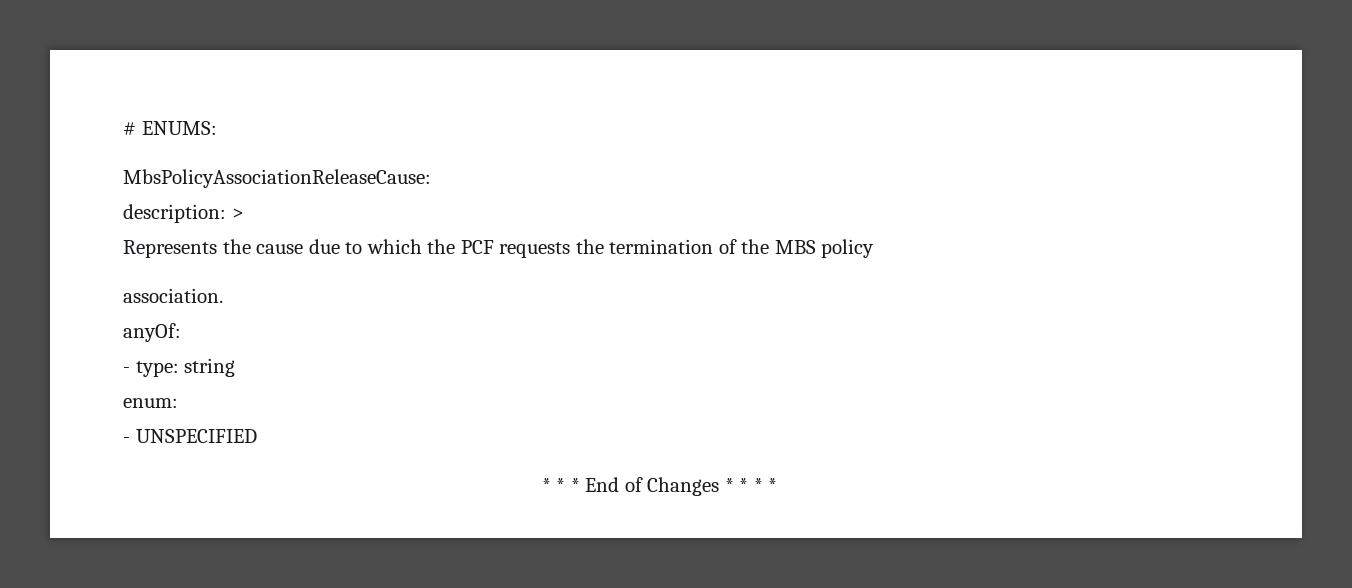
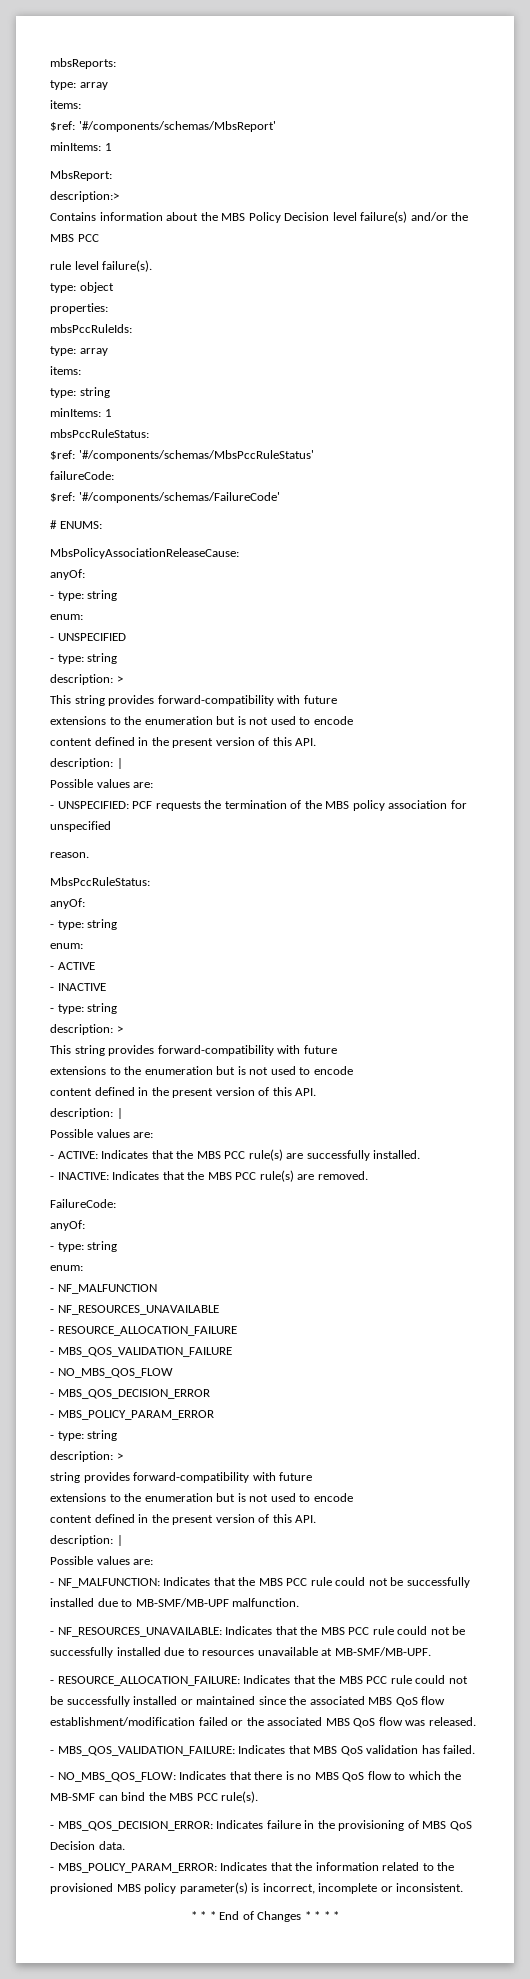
[123,121,217,135] [123,169,431,188] [123,204,244,223] [123,239,875,258] [123,288,223,303] # ENUMS: // MbsPolicyAssociationReleaseCause: // description: > // Represents the cause due to which the PCF requests the termination of the MBS policy // association. -> [50,58,116,69] [50,80,108,90] [50,100,81,109] [50,121,276,132] [50,142,112,151] [50,170,112,181] [50,191,119,202] [50,211,469,223] [50,234,99,242] [50,260,153,272] [50,282,114,293] [50,303,108,314] [50,324,132,333] [50,346,108,356] [50,366,81,375] [50,387,110,398] [50,408,112,417] [50,429,149,438] [50,450,314,461] [50,471,114,480] [50,492,280,503] [50,520,102,529] [50,548,239,559] mbsReports: // type: array // items: // $ref: '#/components/schemas/MbsReport' // minItems: 1 // MbsReport: // description:> // Contains information about the MBS Policy Decision level failure(s) and/or the MBS PCC // rule level failure(s). // type: object // properties: // mbsPccRuleIds: // type: array // items: // type: string // minItems: 1 // mbsPccRuleStatus: // $ref: '#/components/schemas/MbsPccRuleStatus' // failureCode: // $ref: '#/components/schemas/FailureCode' // # ENUMS: // MbsPolicyAssociationReleaseCause:
(257, 436) none -> [50,653,118,664] [50,674,123,685] [50,695,337,706] [50,716,353,725] [50,737,317,748] [50,758,123,769] [50,779,154,788] [50,800,467,811] [50,821,111,832] [50,852,89,858] [50,877,150,886] [50,898,85,909] [50,919,118,930] [50,943,83,949] [50,962,95,970] [50,983,106,991] [50,1003,118,1014] [50,1024,123,1035] [50,1045,337,1056] [50,1066,353,1075] [50,1087,317,1098] [50,1108,123,1119] [50,1129,154,1138] [50,1149,421,1161] [50,1170,368,1182] [50,1199,116,1208] [50,1220,85,1231] [50,1241,118,1252] [50,1265,83,1271] [50,1284,157,1294] [50,1305,219,1315] [50,1326,237,1336] [50,1347,232,1357] [50,1368,173,1378] [50,1389,210,1399] [50,1410,214,1420] [50,1430,118,1441] [50,1451,123,1462] [50,1472,313,1483] [50,1493,353,1502] [50,1514,317,1525] [50,1535,123,1546] [50,1556,154,1565] [50,1577,470,1588] [50,1598,300,1607] [50,1626,466,1637] [50,1647,431,1658] [50,1675,468,1686] [50,1696,446,1707] [50,1717,476,1728] [50,1745,476,1756] [50,1771,462,1782] [50,1791,259,1803] [50,1820,472,1831] [50,1841,125,1850] [50,1862,455,1873] [50,1882,464,1894] // - type: string // description: > // This string provides forward-compatibility with future // extensions to the enumeration but is not used to encode // content defined in the present version of this API. // description: | // Possible values are: // - UNSPECIFIED: PCF requests the termination of the MBS policy association for unspecified // reason. // MbsPccRuleStatus: // anyOf: // - type: string // enum: // - ACTIVE // - INACTIVE // - type: string // description: > // This string provides forward-compatibility with future // extensions to the enumeration but is not used to encode // content defined in the present version of this API. // description: | // Possible values are: // - ACTIVE: Indicates that the MBS PCC rule(s) are successfully installed. // - INACTIVE: Indicates that the MBS PCC rule(s) are removed. // FailureCode: // anyOf: // - type: string // enum: // - NF_MALFUNCTION // - NF_RESOURCES_UNAVAILABLE // - RESOURCE_ALLOCATION_FAILURE // - MBS_QOS_VALIDATION_FAILURE // - NO_MBS_QOS_FLOW // - MBS_QOS_DECISION_ERROR // - MBS_POLICY_PARAM_ERROR // - type: string // description: > // string provides forward-compatibility with future // extensions to the enumeration but is not used to encode // content defined in the present version of this API. // description: | // Possible values are: // - NF_MALFUNCTION: Indicates that the MBS PCC rule could not be successfully installed due to MB-SMF/MB-UPF malfunction. // - NF_RESOURCES_UNAVAILABLE: Indicates that the MBS PCC rule could not be successfully installed due to resources unavailable at MB-SMF/MB-UPF. // - RESOURCE_ALLOCATION_FAILURE: Indicates that the MBS PCC rule could not be successfully installed or maintained since the associated MBS QoS flow establishment/modification failed or the associated MBS QoS flow was released. // - MBS_QOS_VALIDATION_FAILURE: Indicates that MBS QoS validation has failed. // - NO_MBS_QOS_FLOW: Indicates that there is no MBS QoS flow to which the MB-SMF can bind the MBS PCC rule(s). // - MBS_QOS_DECISION_ERROR: Indicates failure in the provisioning of MBS QoS Decision data. // - MBS_POLICY_PARAM_ERROR: Indicates that the information related to the provisioned MBS policy parameter(s) is incorrect, incomplete or inconsistent.

